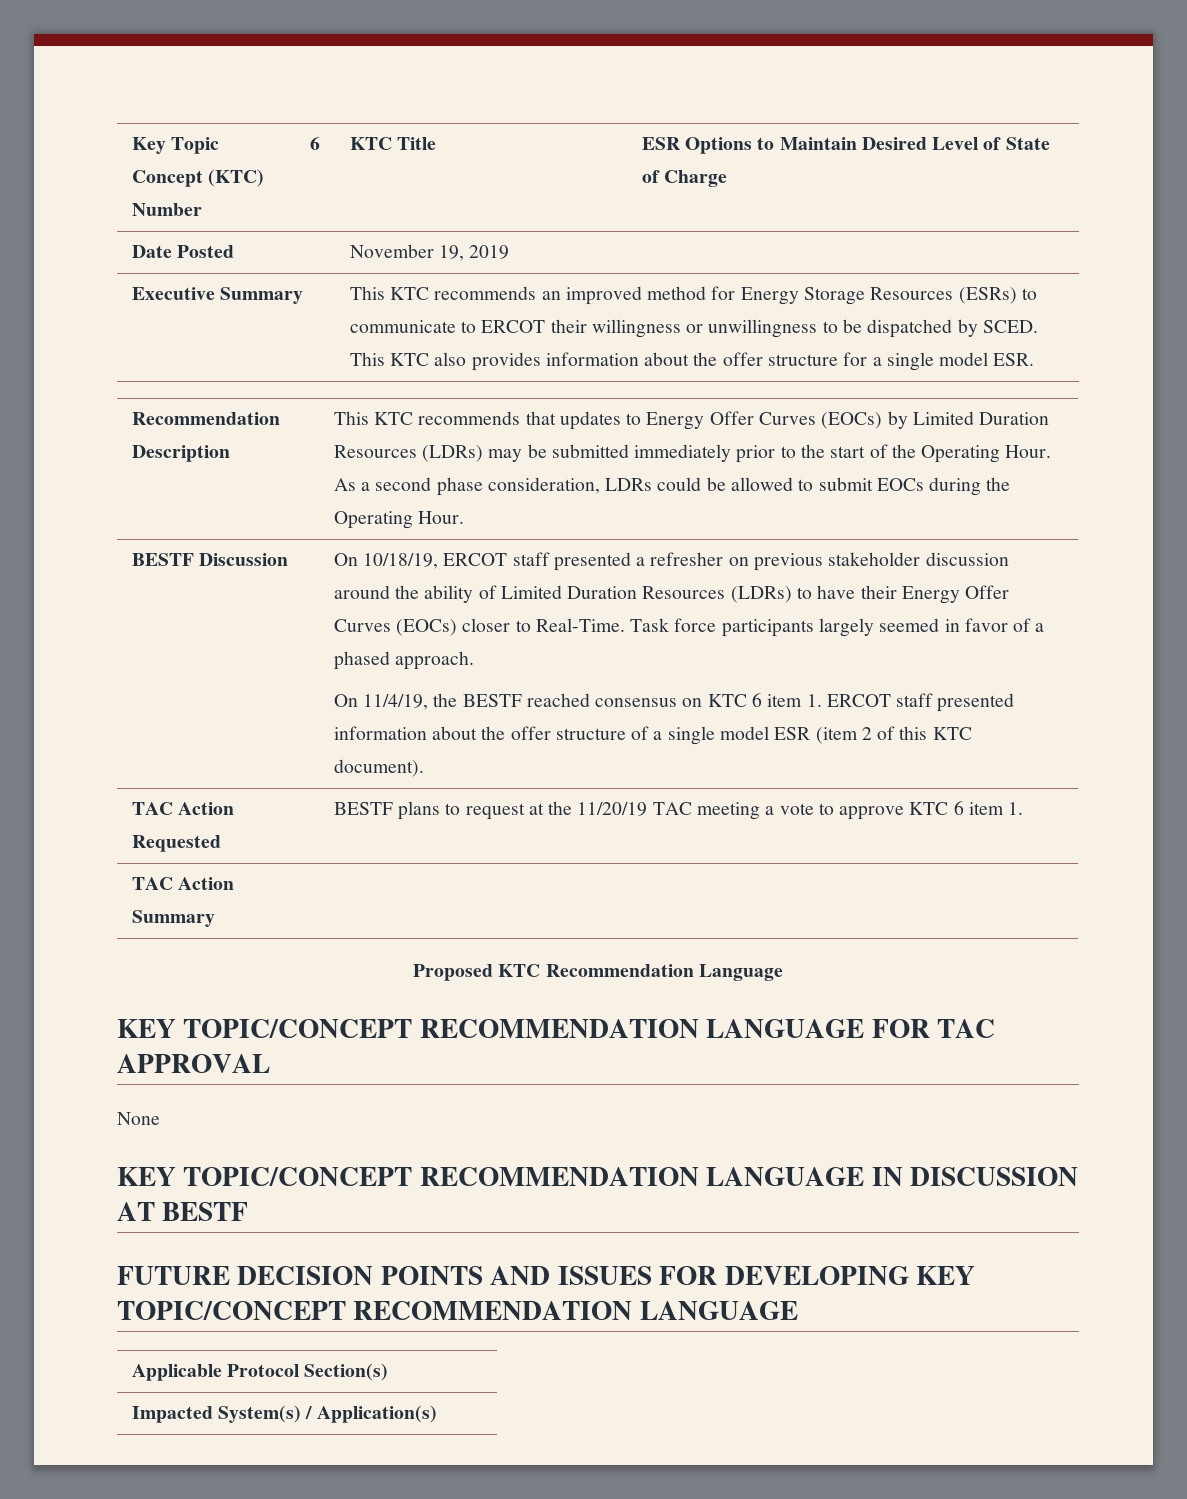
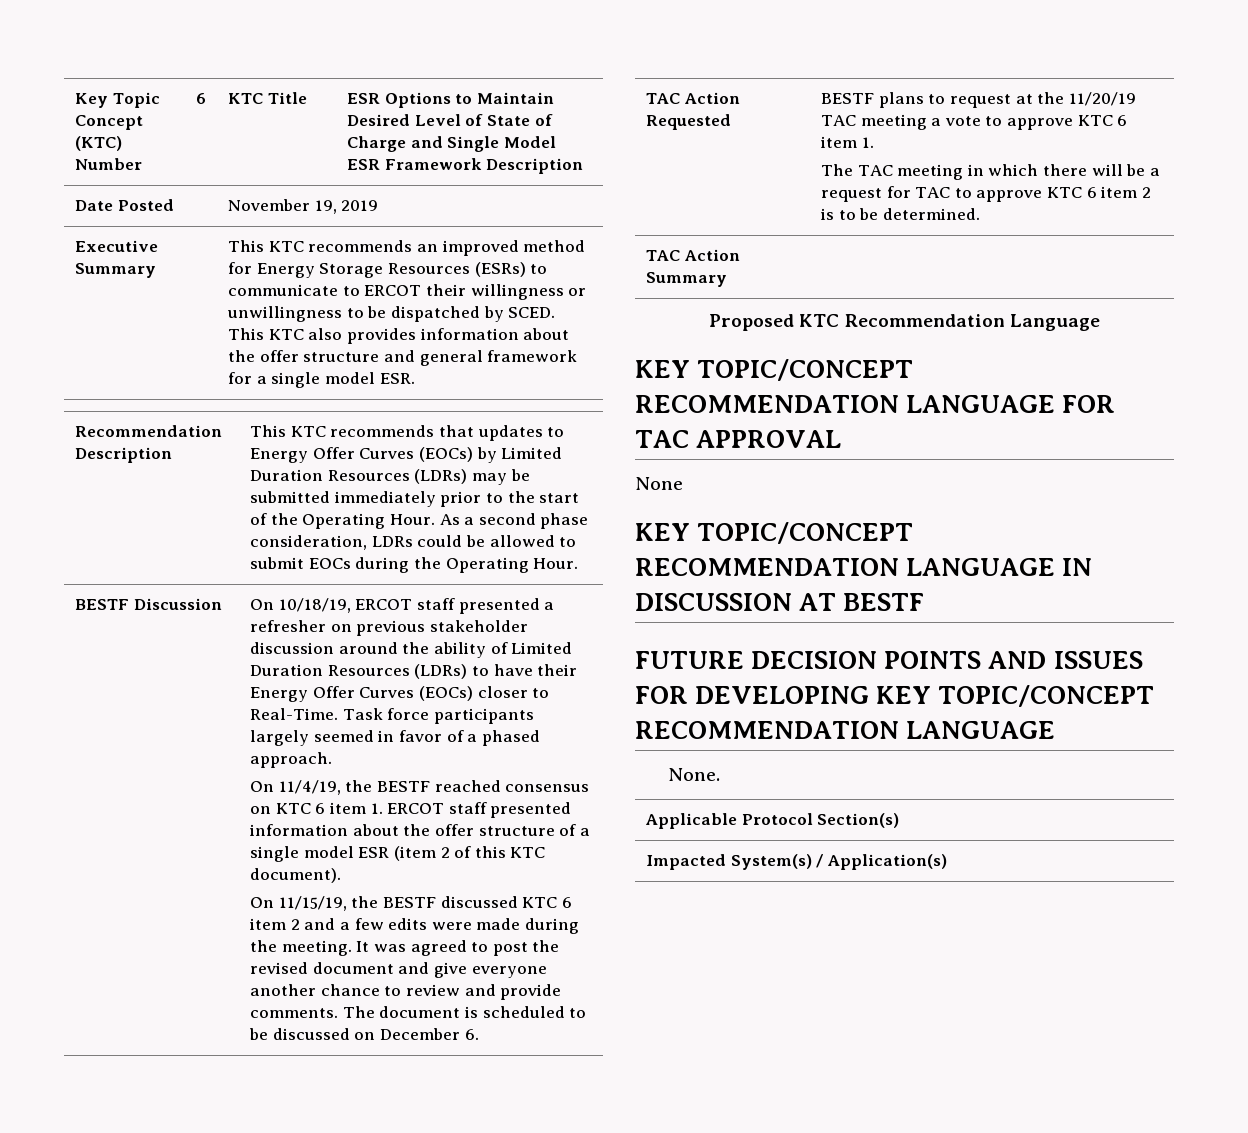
(728, 178) none -> [410,136,556,152] [347,158,584,174] and Single Model ESR Framework Description
(839, 360) none -> [383,350,578,366] and general framework
(424, 768) none -> [250,896,572,911] [249,918,579,934] [250,940,560,956] [250,962,547,978] [250,984,562,1000] [250,1006,587,1018] [249,1028,479,1040] // On 11/15/19, the BESTF discussed KTC 6 item 2 and a few edits were made during the meeting. It was agreed to post the revised document and give everyone another chance to review and provide comments. The document is scheduled to be discussed on December 6.
(1024, 808) none -> [821,164,1160,180] [821,186,1151,202] [820,208,980,220] // The TAC meeting in which there will be a request for TAC to approve KTC 6 item 2 is to be determined.
(798, 1310) none -> [668,768,721,781] // None.

